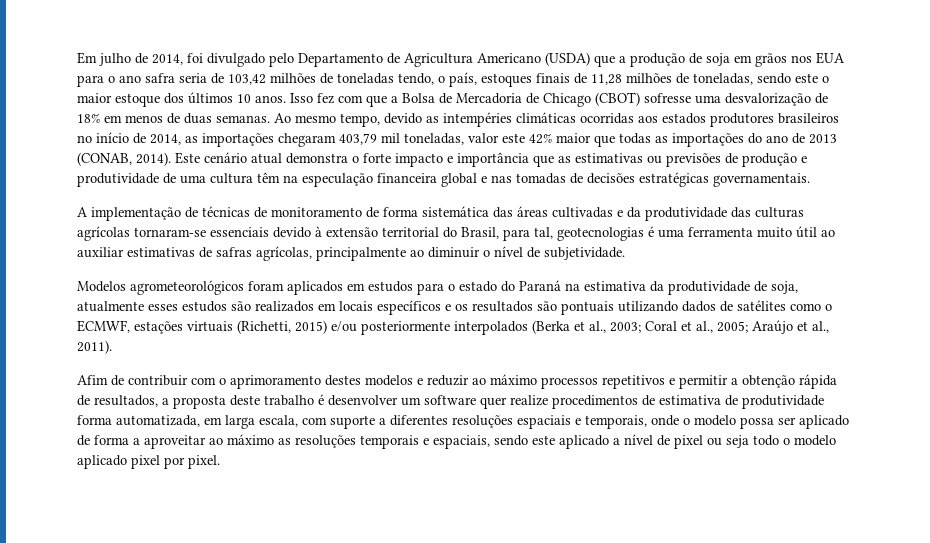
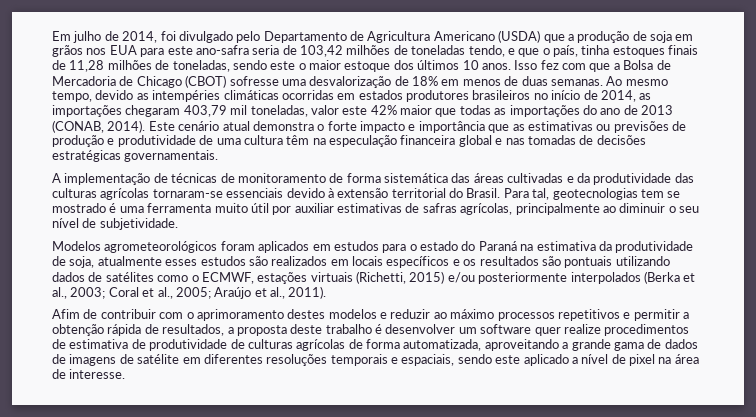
[108,73,175,83] o ano safra -> [167,45,249,55] este ano-safra
(434, 79) none -> [507,48,540,57] e que
(477, 79) none -> [581,45,610,55] tinha
[638,116,658,123] aos -> [337,93,356,100] em
[461,227,644,241] Brasil, para tal, geotecnologias -> [466,188,681,200] [52,203,106,213] Brasil. Para tal, geotecnologias tem se mostrado
[821,230,835,237] ao -> [272,206,292,215] por
(490, 253) none -> [679,206,699,213] seu
[77,415,849,429] [77,434,291,449] forma automatizada, em larga escala, com suporte a diferentes resoluções espaciais e temporais, onde o modelo possa ser aplicado de forma a aproveitar ao máximo as -> [230,339,698,351] [52,354,263,366] de culturas agrícolas de forma automatizada, aproveitando a grande gama de dados de imagens de satélite em diferentes
[707,435,836,448] [77,455,220,469] ou seja todo o modelo aplicado pixel por pixel. -> [658,354,699,364] [52,369,126,379] na área de interesse.

